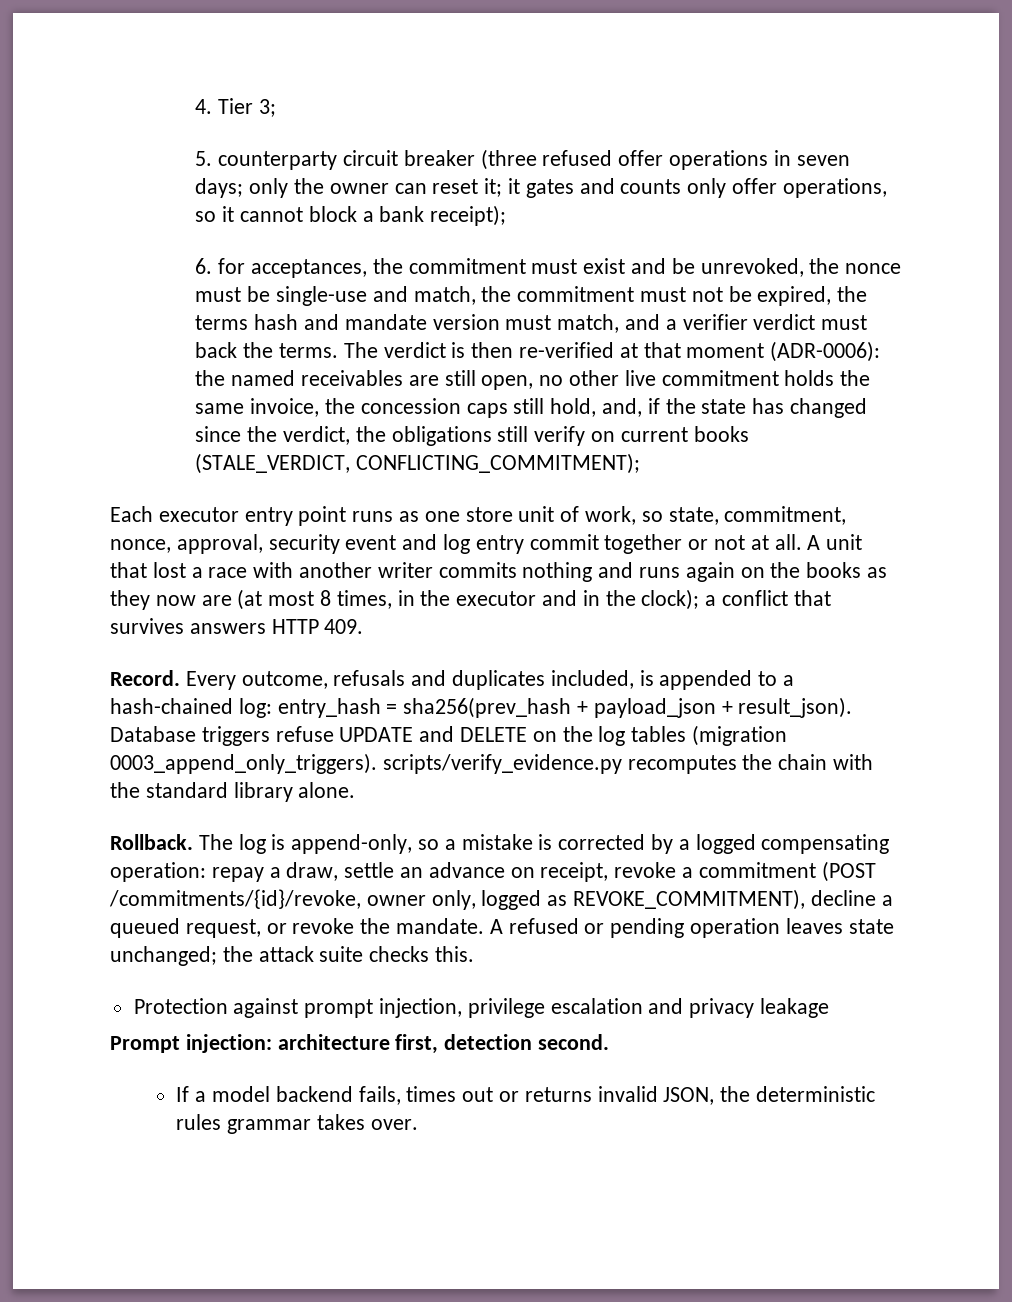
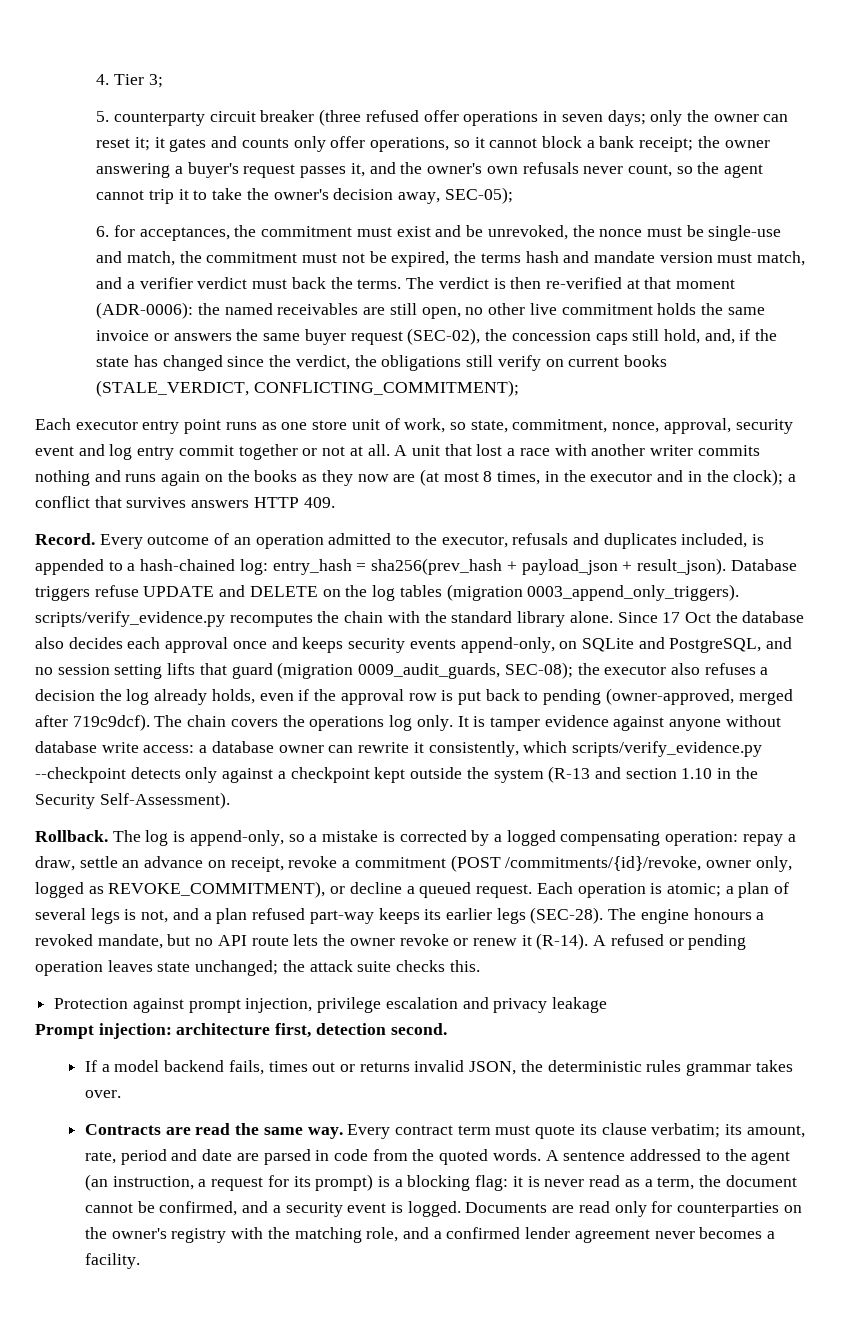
[430,205,507,226] receipt); -> [639,136,770,152] [96,162,764,178] [96,187,513,204] receipt; the owner answering a buyer's request passes it, and the owner's own refusals never count, so the agent cannot trip it to take the owner's decision away, SEC-05);
[250,398,320,417] invoice, -> [96,328,481,345] invoice or answers the same buyer request (SEC-02),
[241,671,328,689] outcome, -> [147,533,508,549] outcome of an operation admitted to the executor,
(356, 790) none -> [617,611,805,623] [35,637,793,653] [35,662,769,679] [35,688,793,705] [35,714,781,731] [35,741,762,757] [35,766,758,783] [35,792,230,809] Since 17 Oct the database also decides each approval once and keeps security events append-only, on SQLite and PostgreSQL, and no session setting lifts that guard (migration 0009_audit_guards, SEC-08); the executor also refuses a decision the log already holds, even if the approval row is put back to pending (owner-approved, merged after 719c9dcf). The chain covers the operations log only. It is tamper evidence against anyone without database write access: a database owner can rewrite it consistently, which scripts/verify_evidence.py --checkpoint detects only against a checkpoint kept outside the system (R-13 and section 1.10 in the Security Self-Assessment).
(806, 899) none -> [330,886,346,894] or
[185,918,485,938] request, or revoke the mandate. -> [476,882,790,898] [35,907,765,924] [35,933,589,950] request. Each operation is atomic; a plan of several legs is not, and a plan refused part-way keeps its earlier legs (SEC-28). The engine honours a revoked mandate, but no API route lets the owner revoke or renew it (R-14).
(418, 1124) none -> [84,1123,805,1139] [84,1149,791,1165] [84,1174,797,1191] [84,1201,802,1217] [84,1227,776,1243] [84,1253,140,1269] // Contracts are read the same way. Every contract term must quote its clause verbatim; its amount, rate, period and date are parsed in code from the quoted words. A sentence addressed to the agent (an instruction, a request for its prompt) is a blocking flag: it is never read as a term, the document cannot be confirmed, and a security event is logged. Documents are read only for counterparties on the owner's registry with the matching role, and a confirmed lender agreement never becomes a facility.

